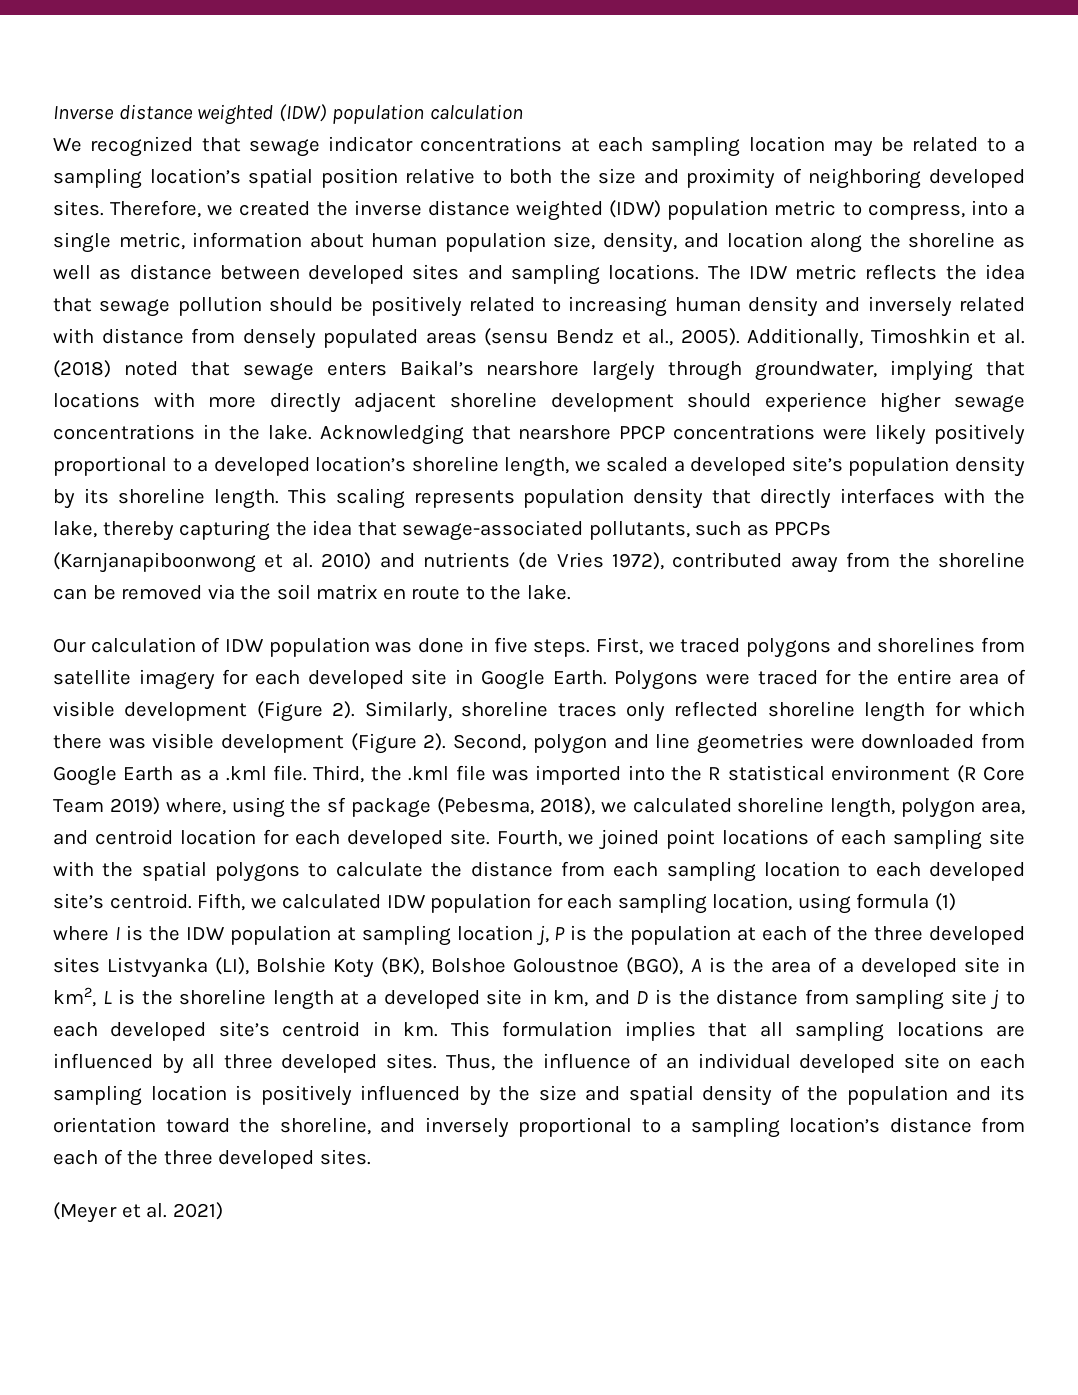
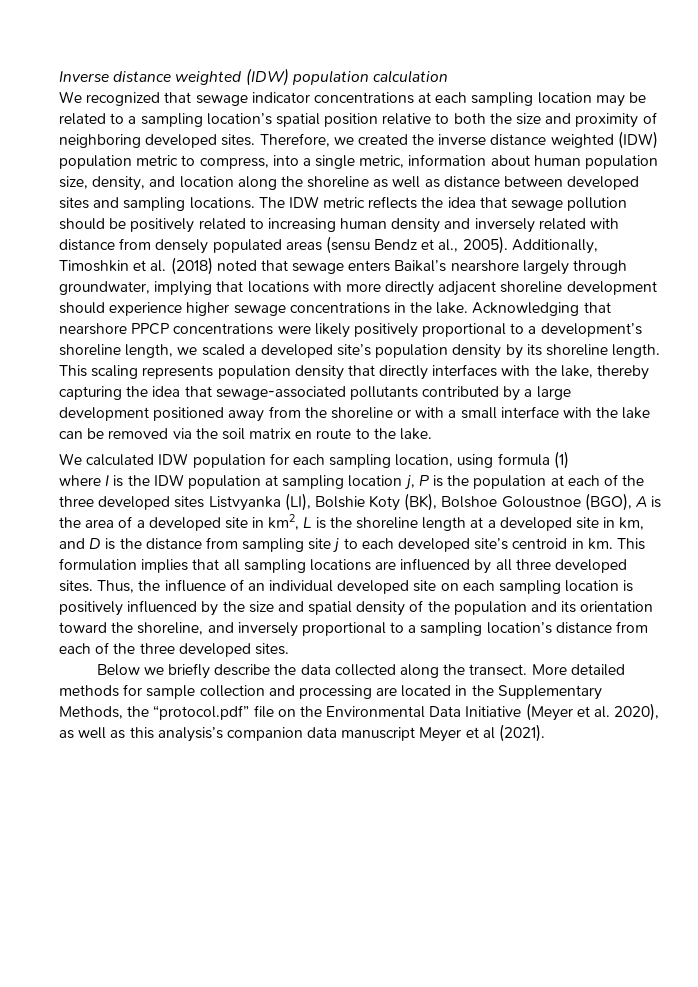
[213,456,407,476] developed location’s -> [540,323,642,337] development’s
[588,521,832,540] [53,552,1025,573] pollutants, such as PPCPs (Karnjanapiboonwong et al. 2010) and nutrients (de Vries 1972), contributed away from the shoreline -> [349,386,571,401] [59,406,651,422] pollutants contributed by a large development positioned away from the shoreline or with a small interface with the lake
[53,637,1025,658] [53,669,1026,690] [53,701,1025,722] [53,733,1026,754] [53,765,1026,786] [53,797,1025,818] [53,829,1025,850] [53,861,1025,882] [53,893,277,911] Our calculation of IDW population was done in five steps. First, we traced polygons and shorelines from satellite imagery for each developed site in Google Earth. Polygons were traced for the entire area of visible development (Figure 2). Similarly, shoreline traces only reflected shoreline length for which there was visible development (Figure 2). Second, polygon and line geometries were downloaded from Google Earth as a .kml file. Third, the .kml file was imported into the R statistical environment (R Core Team 2019) where, using the sf package (Pebesma, 2018), we calculated shoreline length, polygon area, and centroid location for each developed site. Fourth, we joined point locations of each sampling site with the spatial polygons to calculate the distance from each sampling location to each developed site’s centroid. Fifth, we -> [59,453,82,465] We
[53,1202,223,1223] (Meyer et al. 2021) -> [96,663,625,679] [59,684,602,700] [59,703,660,721] [59,724,546,742] Below we briefly describe the data collected along the transect. More detailed methods for sample collection and processing are located in the Supplementary Methods, the “protocol.pdf” file on the Environmental Data Initiative (Meyer et al. 2020), as well as this analysis’s companion data manuscript Meyer et al (2021).

